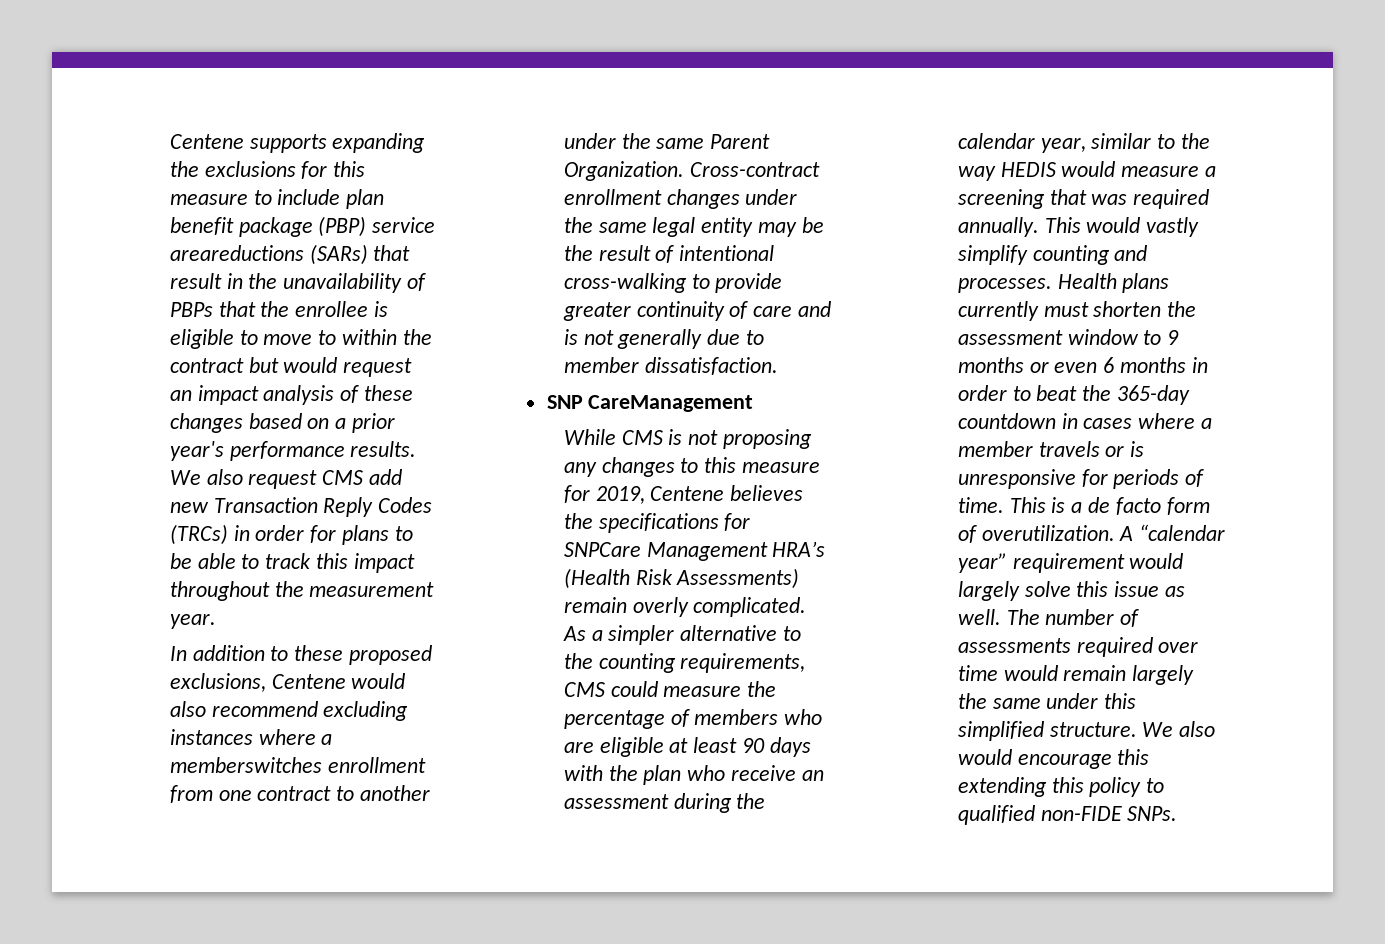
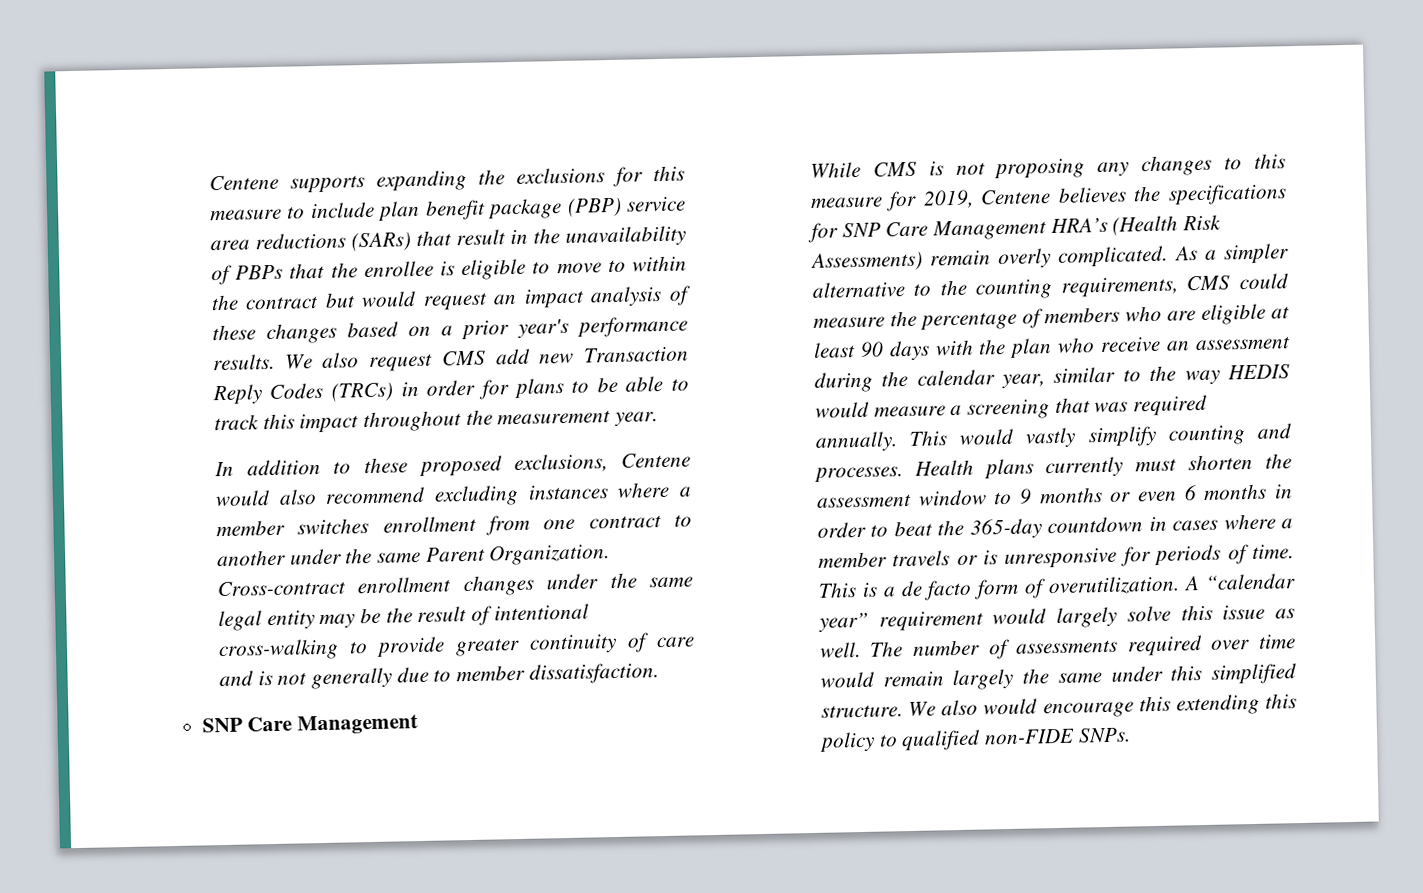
[169,245,304,261] areareductions -> [209,232,346,251] area reductions
[169,757,322,773] memberswitches -> [215,518,370,537] member switches
[588,395,754,412] CareManagement -> [247,714,418,735] Care Management
[563,542,641,557] SNPCare -> [841,221,929,238] SNP Care

